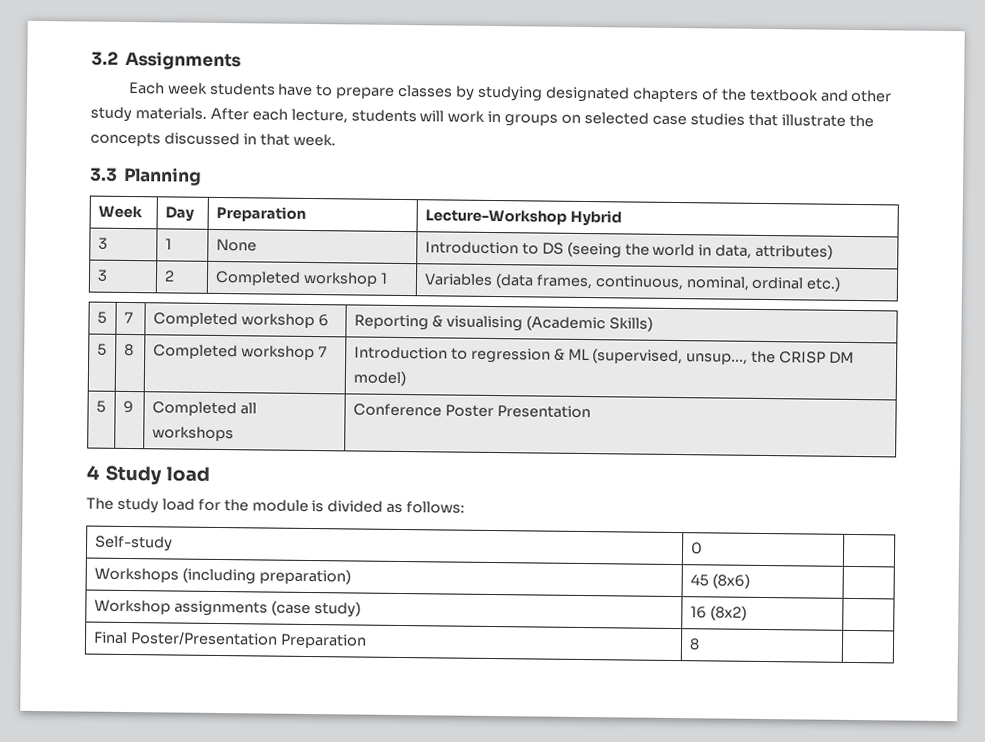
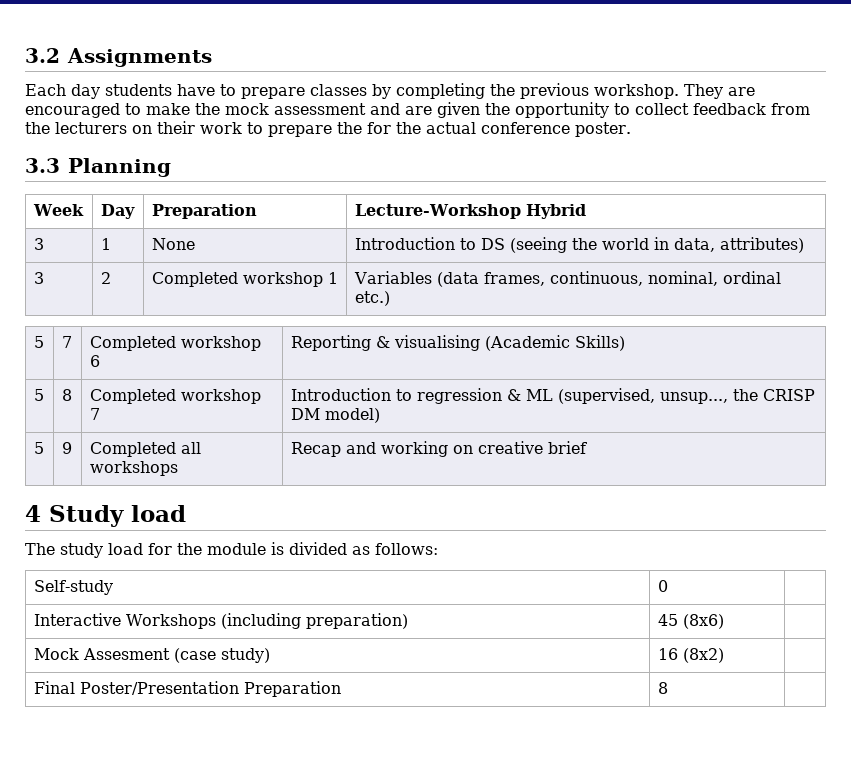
[167,82,208,95] week -> [71,84,100,99] day
[477,85,893,103] [90,106,874,128] [90,131,336,147] studying designated chapters of the textbook and other study materials. After each lecture, students will work in groups on selected case studies that illustrate the concepts discussed in that week. -> [396,83,755,99] [25,102,810,118] [25,121,631,137] completing the previous workshop. They are encouraged to make the mock assessment and are given the opportunity to collect feedback from the lecturers on their work to prepare the for the actual conference poster.
[352,403,591,419] Conference Poster Presentation -> [290,441,587,457] Recap and working on creative brief
(703, 548) none -> [33,613,121,626] Interactive
[93,599,268,617] Workshop assignments -> [33,648,170,660] Mock Assesment

